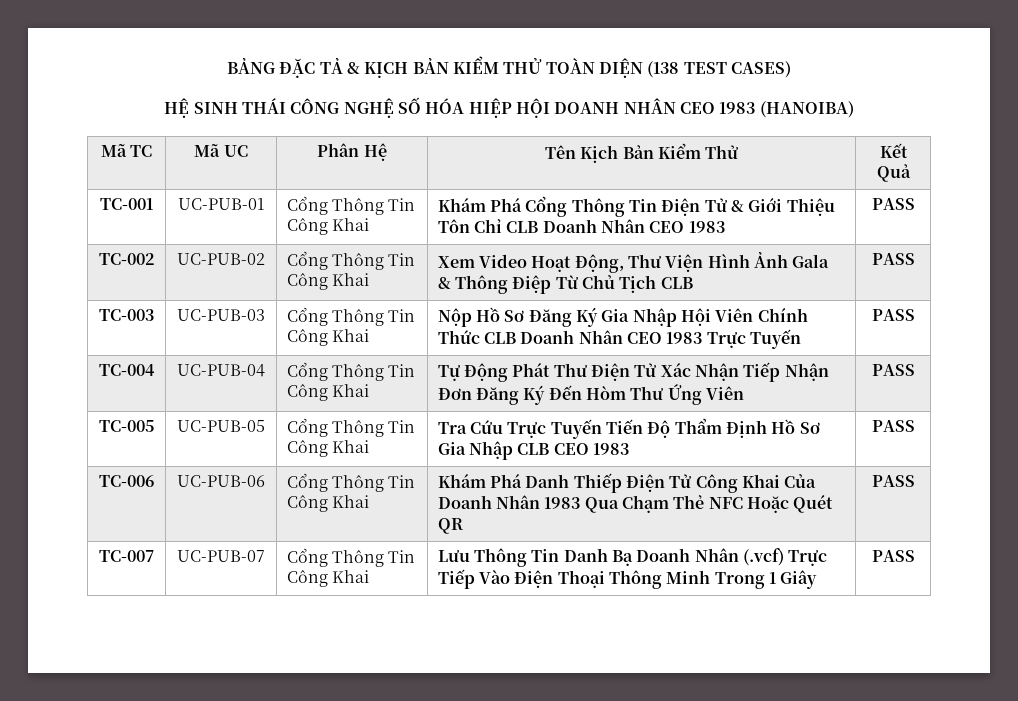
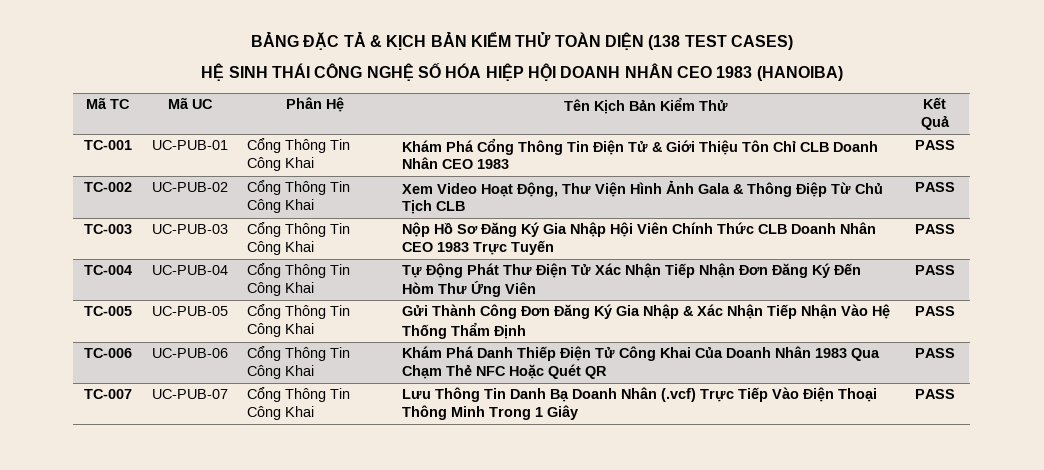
[437,418,820,439] [437,441,630,460] Tra Cứu Trực Tuyến Tiến Độ Thẩm Định Hồ Sơ Gia Nhập CLB CEO 1983 -> [401,304,890,319] [401,322,526,339] Gửi Thành Công Đơn Đăng Ký Gia Nhập & Xác Nhận Tiếp Nhận Vào Hệ Thống Thẩm Định

